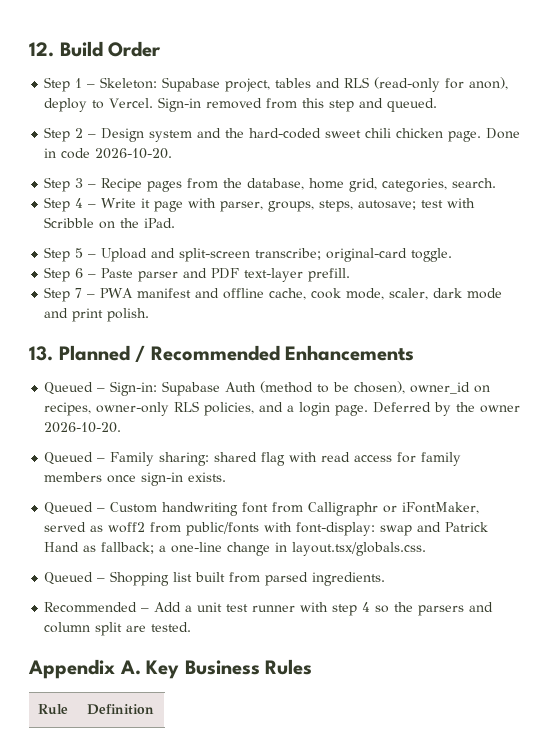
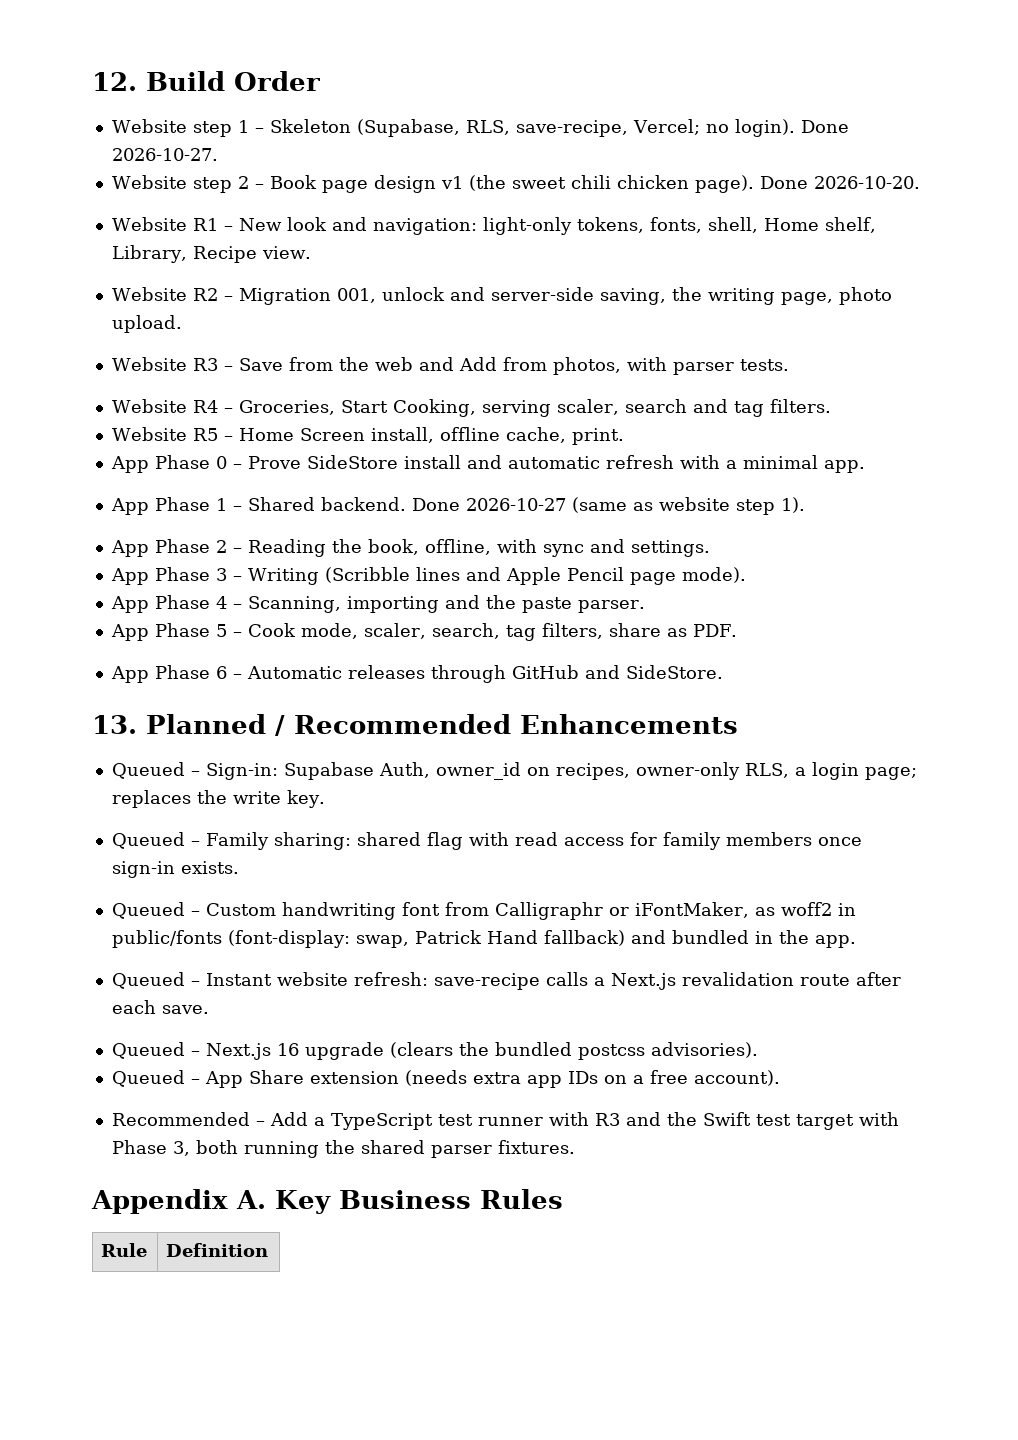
[44,77,509,92] [44,97,438,112] [44,127,521,142] [44,148,173,159] [44,177,497,192] [44,197,476,212] [44,217,176,229] [44,247,453,262] [44,267,351,282] [44,287,503,302] [44,308,150,322] Step 1 – Skeleton: Supabase project, tables and RLS (read-only for anon), deploy to Vercel. Sign-in removed from this step and queued. // Step 2 – Design system and the hard-coded sweet chili chicken page. Done in code 2026-10-20. // Step 3 – Recipe pages from the database, home grid, categories, search. // Step 4 – Write it page with parser, groups, steps, autosave; test with Scribble on the iPad. // Step 5 – Upload and split-screen transcribe; original-card toggle. // Step 6 – Paste parser and PDF text-layer prefill. // Step 7 – PWA manifest and offline cache, cook mode, scaler, dark mode and print polish. -> [111,119,849,137] [111,148,218,161] [111,175,920,193] [111,217,876,235] [111,245,311,263] [111,287,892,305] [111,315,182,333] [111,357,789,375] [111,399,831,417] [111,427,624,445] [110,455,865,473] [110,497,805,515] [110,539,710,557] [110,567,746,585] [110,595,645,613] [110,623,737,641] [110,665,723,683] Website step 1 – Skeleton (Supabase, RLS, save-recipe, Vercel; no login). Done 2026-10-27. // Website step 2 – Book page design v1 (the sweet chili chicken page). Done 2026-10-20. // Website R1 – New look and navigation: light-only tokens, fonts, shell, Home shelf, Library, Recipe view. // Website R2 – Migration 001, unlock and server-side saving, the writing page, photo upload. // Website R3 – Save from the web and Add from photos, with parser tests. // Website R4 – Groceries, Start Cooking, serving scaler, search and tag filters. // Website R5 – Home Screen install, offline cache, print. // App Phase 0 – Prove SideStore install and automatic refresh with a minimal app. // App Phase 1 – Shared backend. Done 2026-10-27 (same as website step 1). // App Phase 2 – Reading the book, offline, with sync and settings. // App Phase 3 – Writing (Scribble lines and Apple Pencil page mode). // App Phase 4 – Scanning, importing and the paste parser. // App Phase 5 – Cook mode, scaler, search, tag filters, share as PDF. // App Phase 6 – Automatic releases through GitHub and SideStore.
[225,381,491,394] [44,401,521,416] [44,422,122,433] Auth (method to be chosen), owner_id on recipes, owner-only RLS policies, and a login page. Deferred by the owner 2026-10-20. -> [378,762,917,780] [111,790,325,808] Auth, owner_id on recipes, owner-only RLS, a login page; replaces the write key.
[44,522,87,532] served -> (749, 910) none
[150,522,489,536] [44,542,427,556] [44,571,386,586] from public/fonts with font-display: swap and Patrick Hand as fallback; a one-line change in layout.tsx/globals.css. // Queued – Shopping list built from parsed ingredients. -> [837,903,856,916] [111,930,856,948] [111,972,901,990] [111,1000,209,1014] [111,1042,758,1060] [111,1070,780,1088] in public/fonts (font-display: swap, Patrick Hand fallback) and bundled in the app. // Queued – Instant website refresh: save-recipe calls a Next.js revalidation route after each save. // Queued – Next.js 16 upgrade (clears the bundled postcss advisories). // Queued – App Share extension (needs extra app IDs on a free account).
[197,602,223,612] unit -> [330,1113,433,1130] TypeScript
[332,602,494,616] [44,622,192,636] step 4 so the parsers and column split are tested. -> [594,1112,899,1130] [111,1140,575,1158] R3 and the Swift test target with Phase 3, both running the shared parser fixtures.

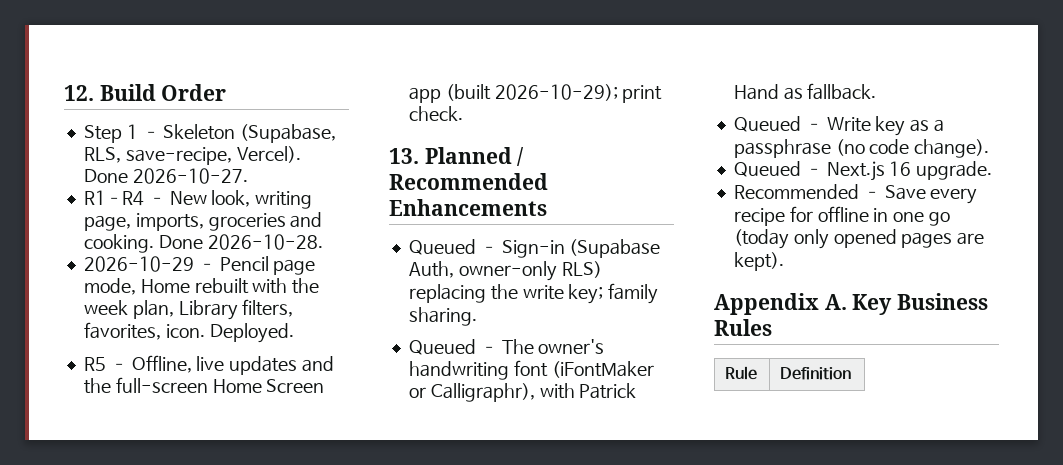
[111,119,232,137] Website step -> [83,125,122,143] Step
[632,119,795,137] Vercel; no login). -> [236,146,301,163] Vercel).
[111,175,920,193] [111,217,876,235] [111,245,311,263] [111,287,892,305] [111,315,182,333] [111,357,789,375] [111,399,831,417] [111,427,624,445] [110,455,865,473] [110,497,805,515] [110,539,710,557] [110,567,746,585] [110,595,645,613] [110,623,737,641] [110,665,723,683] Website step 2 – Book page design v1 (the sweet chili chicken page). Done 2026-10-20. // Website R1 – New look and navigation: light-only tokens, fonts, shell, Home shelf, Library, Recipe view. // Website R2 – Migration 001, unlock and server-side saving, the writing page, photo upload. // Website R3 – Save from the web and Add from photos, with parser tests. // Website R4 – Groceries, Start Cooking, serving scaler, search and tag filters. // Website R5 – Home Screen install, offline cache, print. // App Phase 0 – Prove SideStore install and automatic refresh with a minimal app. // App Phase 1 – Shared backend. Done 2026-10-27 (same as website step 1). // App Phase 2 – Reading the book, offline, with sync and settings. // App Phase 3 – Writing (Scribble lines and Apple Pencil page mode). // App Phase 4 – Scanning, importing and the paste parser. // App Phase 5 – Cook mode, scaler, search, tag filters, share as PDF. // App Phase 6 – Automatic releases through GitHub and SideStore. -> [83,190,313,209] [83,212,323,231] [83,234,323,253] [83,256,316,275] [83,278,320,295] [83,299,294,320] [83,322,294,343] [83,355,335,375] [83,377,325,394] [408,84,663,103] [408,106,463,121] R1–R4 – New look, writing page, imports, groceries and cooking. Done 2026-10-28. // 2026-10-29 – Pencil page mode, Home rebuilt with the week plan, Library filters, favorites, icon. Deployed. // R5 – Offline, live updates and the full-screen Home Screen app (built 2026-10-29); print check.
[205,762,917,780] [111,790,325,808] [111,832,862,850] [111,861,239,878] [111,902,856,920] [111,930,856,948] [111,972,901,990] [111,1000,209,1014] [111,1042,758,1060] [111,1070,780,1088] [111,1112,899,1130] [111,1140,575,1158] Sign-in: Supabase Auth, owner_id on recipes, owner-only RLS, a login page; replaces the write key. // Queued – Family sharing: shared flag with read access for family members once sign-in exists. // Queued – Custom handwriting font from Calligraphr or iFontMaker, as woff2 in public/fonts (font-display: swap, Patrick Hand fallback) and bundled in the app. // Queued – Instant website refresh: save-recipe calls a Next.js revalidation route after each save. // Queued – Next.js 16 upgrade (clears the bundled postcss advisories). // Queued – App Share extension (needs extra app IDs on a free account). // Recommended – Add a TypeScript test runner with R3 and the Swift test target with Phase 3, both running the shared parser fixtures. -> [501,239,661,258] [408,261,602,281] [408,283,659,304] [408,307,477,326] [408,339,605,355] [408,360,654,380] [408,383,637,402] [733,83,877,100] [733,116,945,136] [733,139,990,158] [733,161,993,181] [733,184,978,204] [733,206,951,226] [733,229,985,249] [733,252,784,271] Sign-in (Supabase Auth, owner-only RLS) replacing the write key; family sharing. // Queued – The owner's handwriting font (iFontMaker or Calligraphr), with Patrick Hand as fallback. // Queued – Write key as a passphrase (no code change). // Queued – Next.js 16 upgrade. // Recommended – Save every recipe for offline in one go (today only opened pages are kept).

